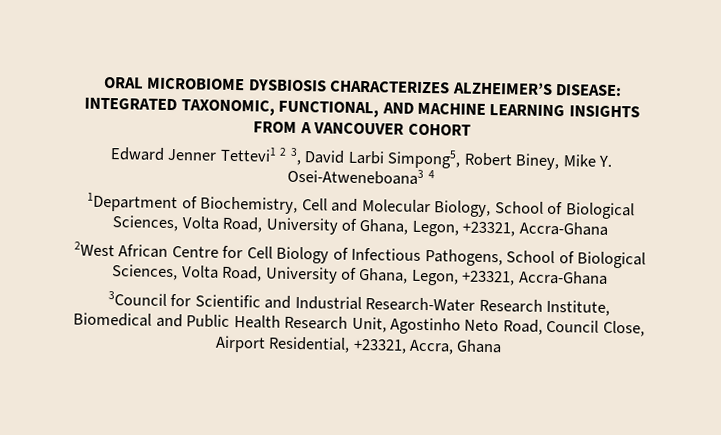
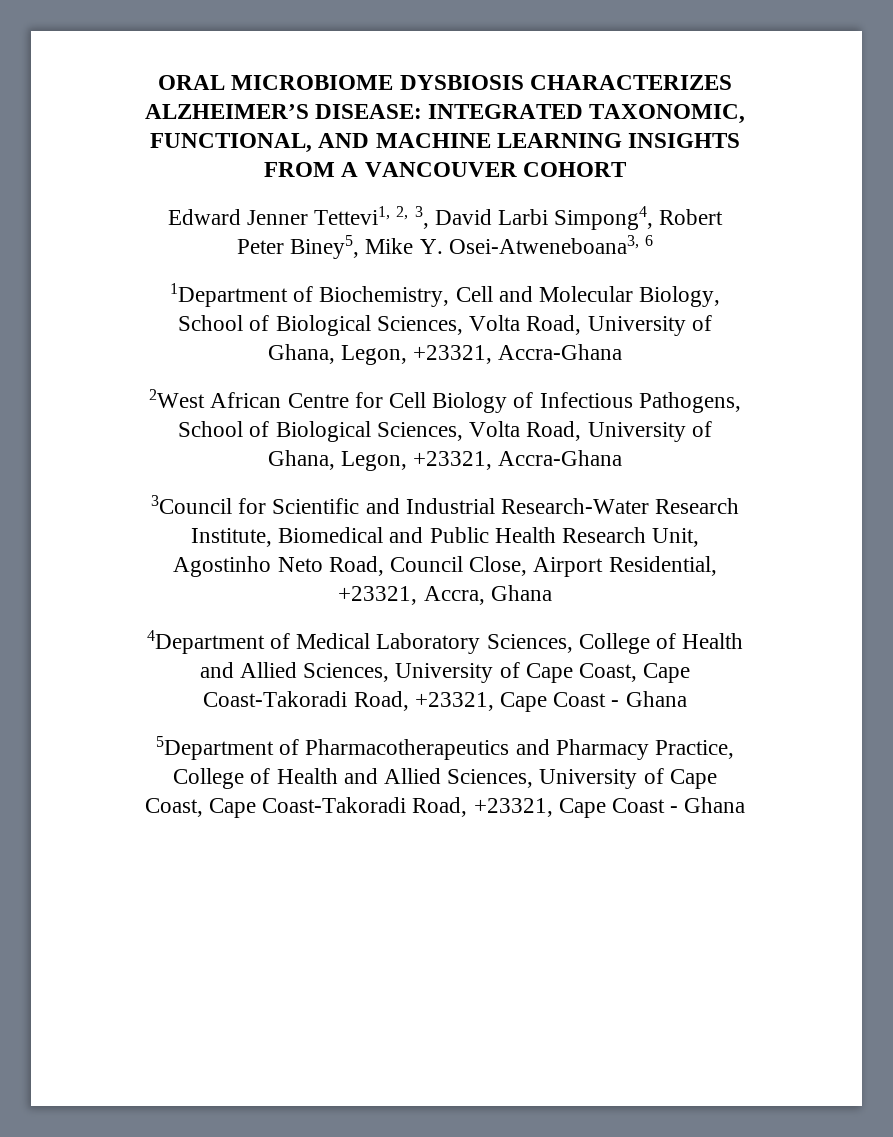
[219,146,288,162] Tettevi1 2 -> [314,206,409,225] Tettevi1, 2,
[387,149,613,171] [287,167,435,186] Simpong5, Robert Biney, Mike Y. Osei-Atweneboana3 4 -> [554,206,724,230] [236,235,654,259] Simpong4, Robert Peter Biney5, Mike Y. Osei-Atweneboana3, 6
(503, 346) none -> [146,630,744,654] [199,662,691,683] [203,691,687,712] [155,736,735,760] [173,768,717,789] [144,797,746,818] // 4Department of Medical Laboratory Sciences, College of Health and Allied Sciences, University of Cape Coast, Cape Coast-Takoradi Road, +23321, Cape Coast - Ghana // 5Department of Pharmacotherapeutics and Pharmacy Practice, College of Health and Allied Sciences, University of Cape Coast, Cape Coast-Takoradi Road, +23321, Cape Coast - Ghana

